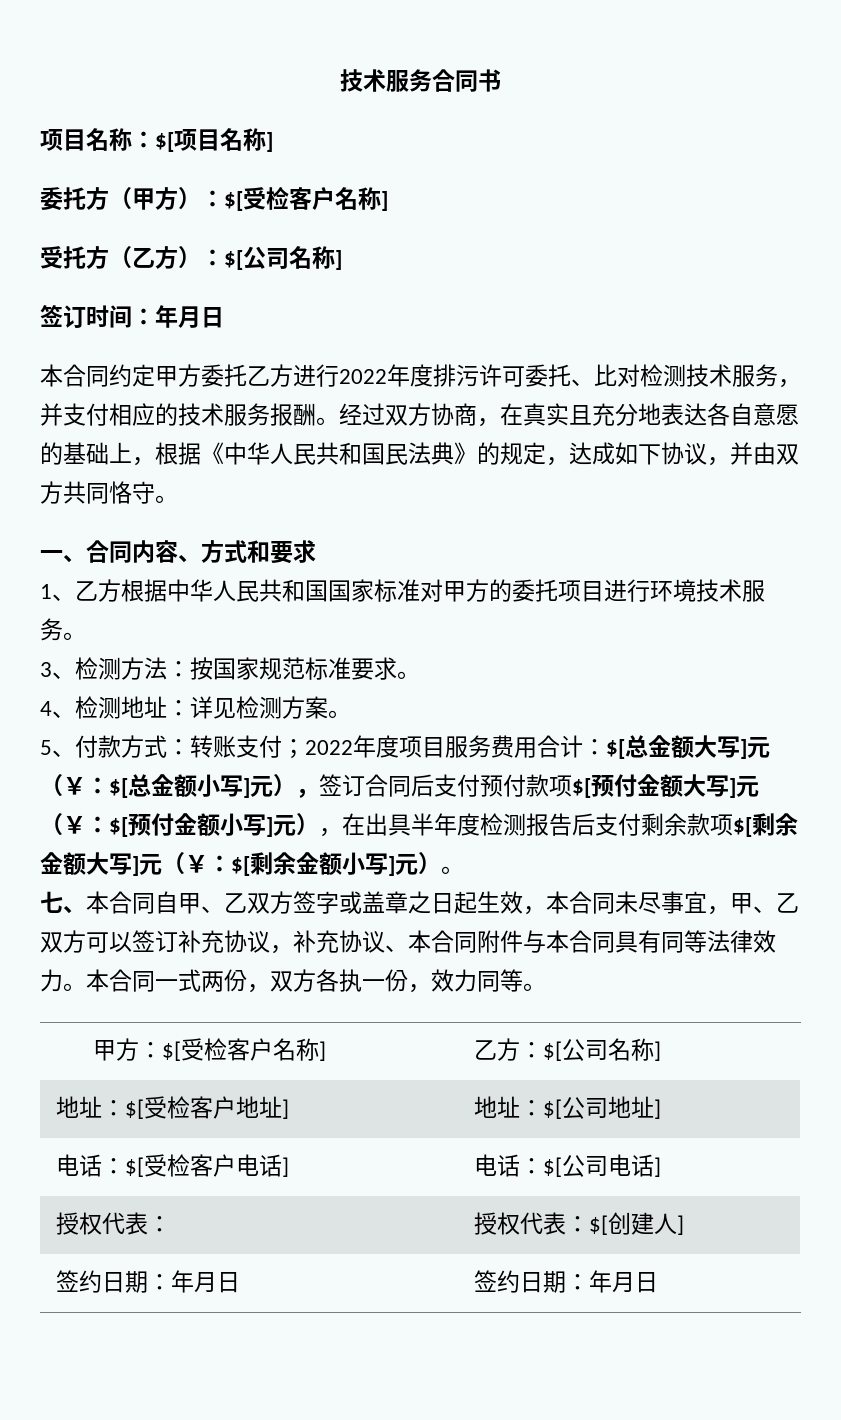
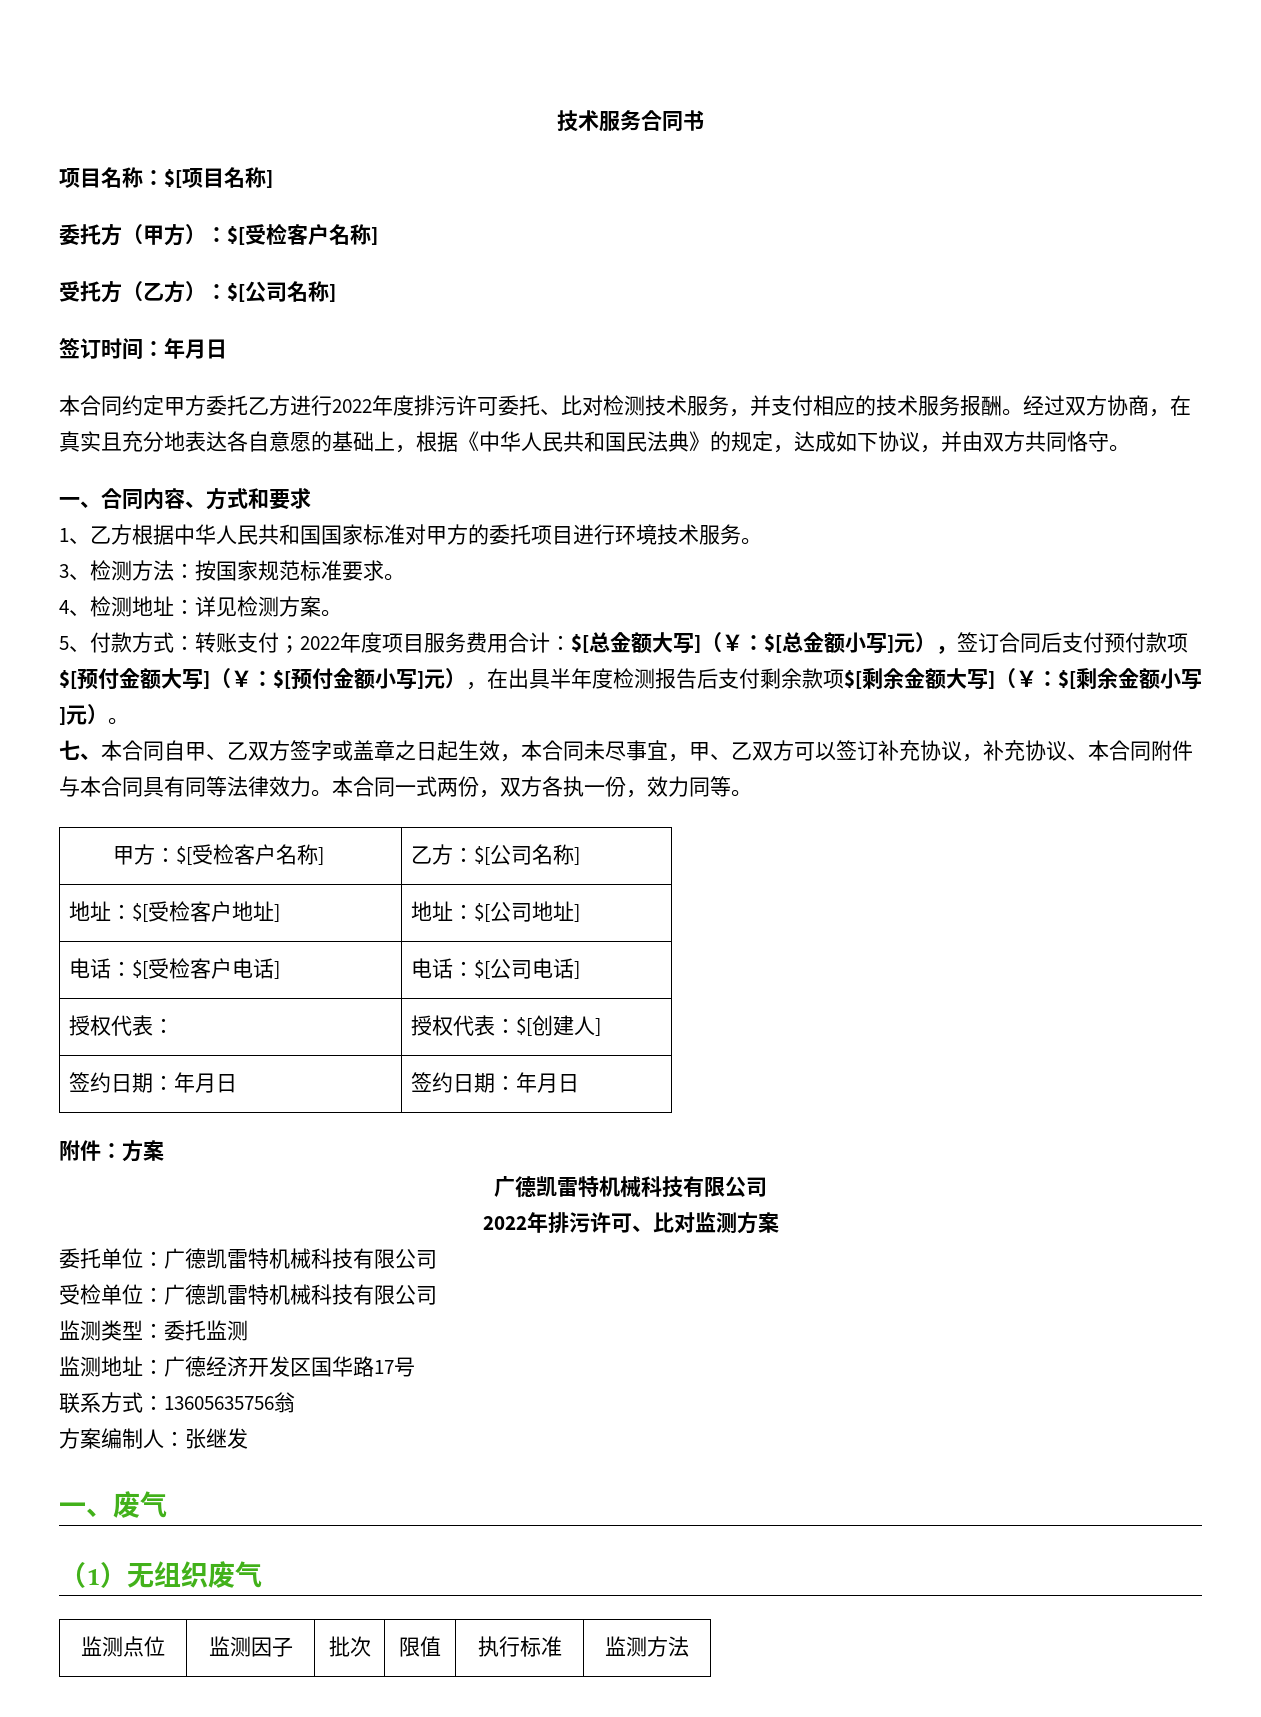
[747,737,770,758] 元 -> (701, 644) none
[736,776,759,797] 元 -> (210, 680) none
[139,854,162,875] 元 -> (995, 680) none
(658, 1282) none -> [59,1140,164,1162] [494,1176,767,1198] [482,1212,779,1234] [59,1248,437,1269] [59,1284,437,1305] [59,1320,248,1341] [59,1356,415,1377] [59,1392,295,1414] [59,1428,248,1449] [59,1491,167,1518] [59,1561,262,1588] [81,1636,165,1657] [208,1636,293,1657] [328,1636,371,1657] [399,1636,441,1657] [477,1636,562,1657] [605,1636,689,1657] // 附件：方案 // 广德凯雷特机械科技有限公司 // 2022年排污许可、比对监测方案 // 委托单位：广德凯雷特机械科技有限公司 // 受检单位：广德凯雷特机械科技有限公司 // 监测类型：委托监测 // 监测地址：广德经济开发区国华路17号 // 联系方式：13605635756翁 // 方案编制人：张继发 // 一、废气 // （1）无组织废气 // 监测点位 | 监测因子 | 批次 | 限值 | 执行标准 | 监测方法

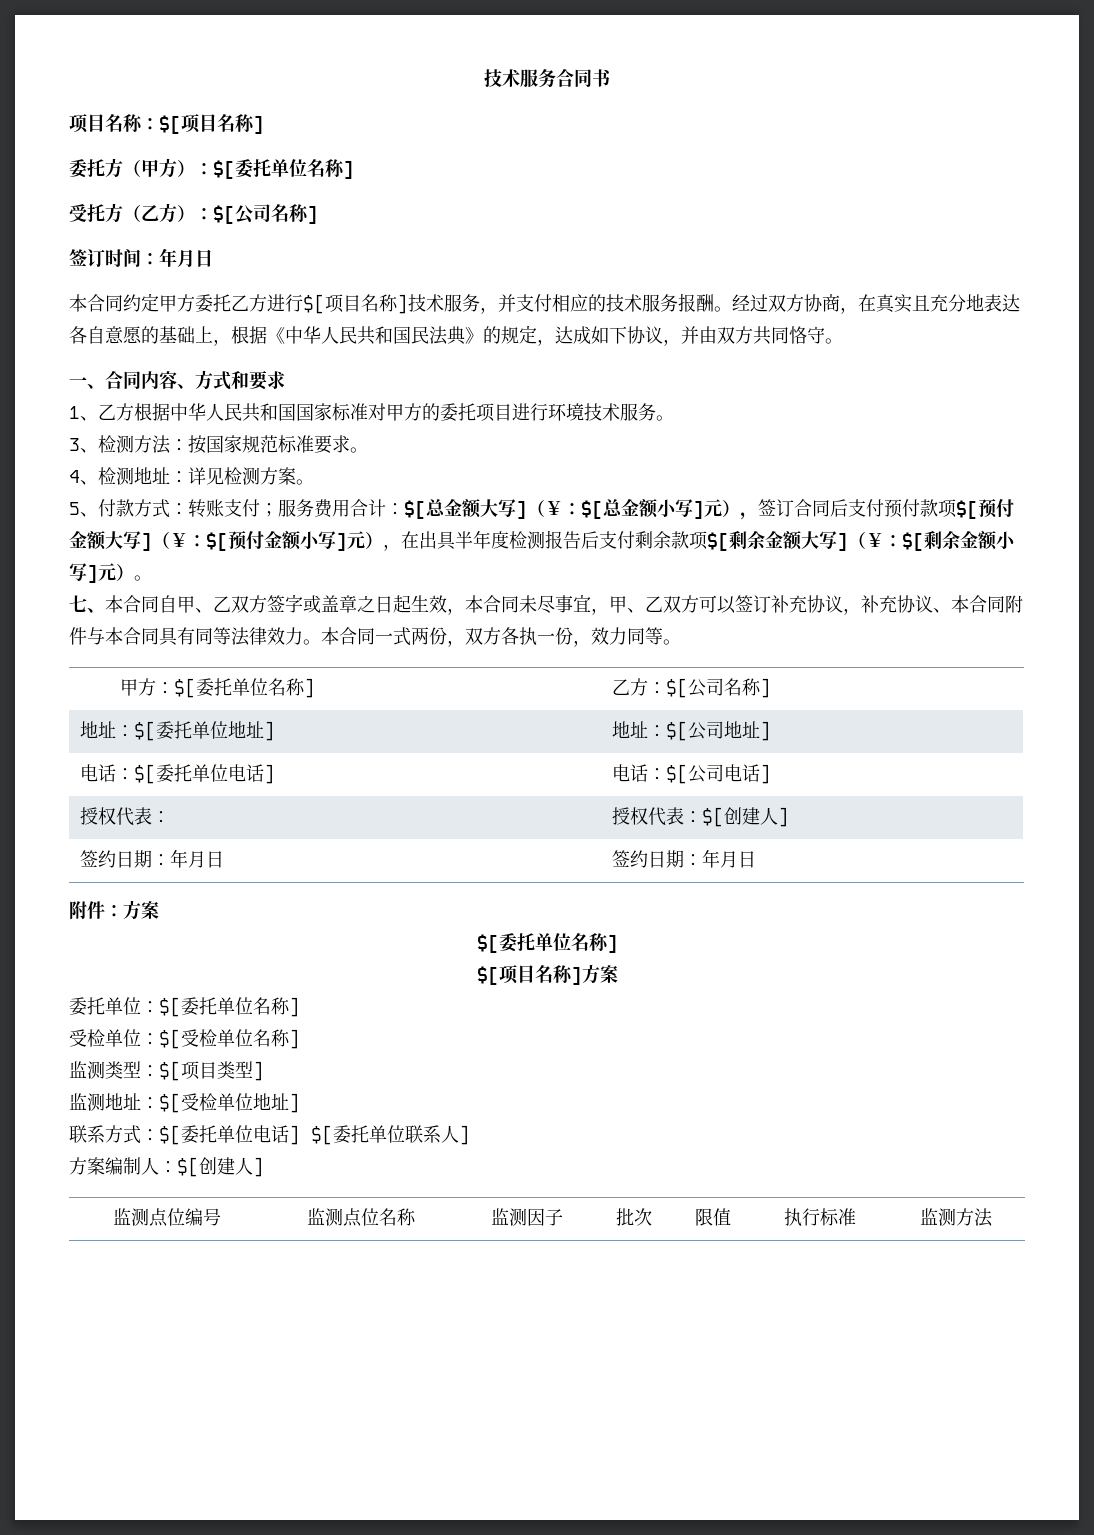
[245,223,329,246] 受检客户 -> [235,159,307,178] 委托单位
[332,395,645,416] 2022年度排污许可委托、比对检测 -> [303,294,408,314] $[项目名称]
[300,632,424,653] 2022年度项目 -> (278, 510) none
[191,844,276,865] 受检客户 -> [196,678,269,697] 委托单位
[148,901,233,922] 受检客户 -> [155,721,228,740] 委托单位
[148,958,233,979] 受检客户 -> [155,764,228,783] 委托单位
[494,1176,767,1198] [482,1212,779,1234] [59,1248,437,1269] [59,1284,437,1305] 广德凯雷特机械科技有限公司 // 2022年排污许可、比对监测方案 // 委托单位：广德凯雷特机械科技有限公司 // 受检单位：广德凯雷特机械科技有限公司 -> [476,933,618,953] [476,964,618,985] [69,997,300,1017] [69,1029,300,1049] $[委托单位名称] // $[项目名称]方案 // 委托单位：$[委托单位名称] // 受检单位：$[受检单位名称]
[164,1320,248,1341] 委托监测 -> [159,1061,264,1081] $[项目类型]
[164,1356,415,1377] [59,1392,295,1414] [59,1428,248,1449] [59,1491,167,1518] [59,1561,262,1588] [81,1636,165,1657] 广德经济开发区国华路17号 // 联系方式：13605635756翁 // 方案编制人：张继发 // 一、废气 // （1）无组织废气 // 监测点位 -> [159,1093,300,1113] [69,1125,470,1145] [69,1157,264,1177] [112,1208,221,1227] [307,1208,416,1227] $[受检单位地址] // 联系方式：$[委托单位电话] $[委托单位联系人] // 方案编制人：$[创建人] // 监测点位编号 | 监测点位名称

